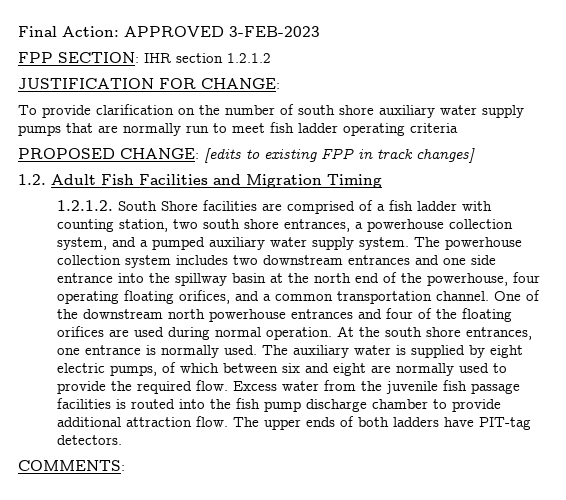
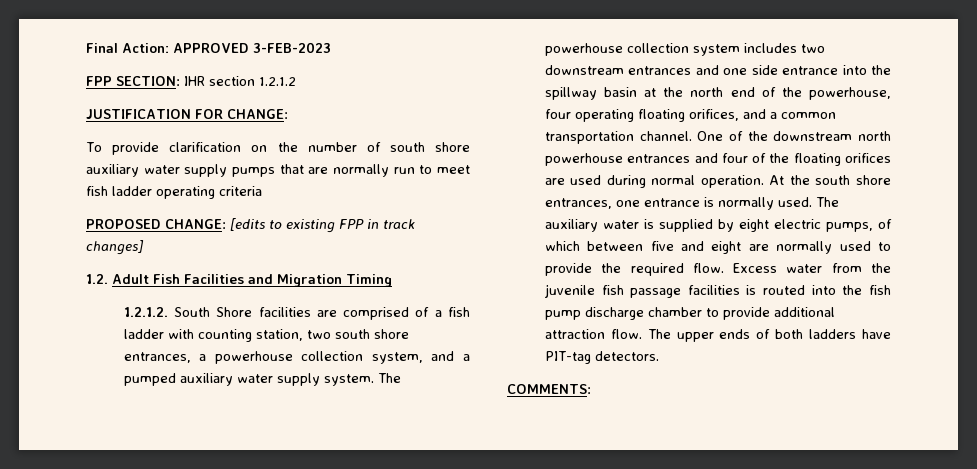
[282,363,301,373] six -> [650,241,674,251] five

